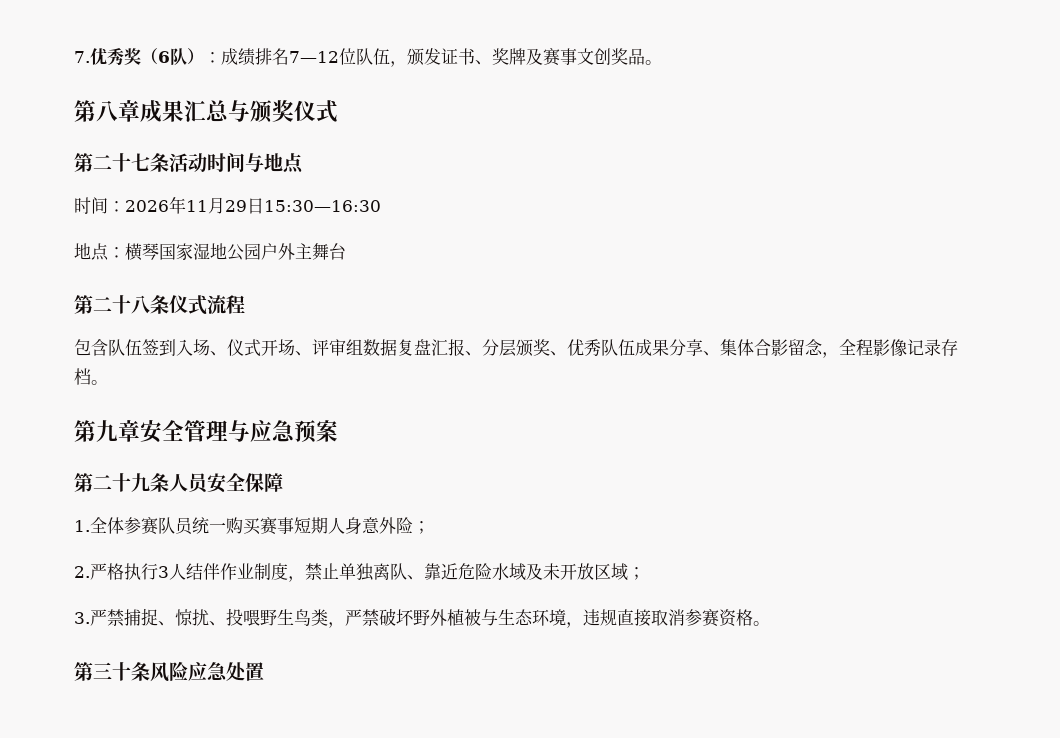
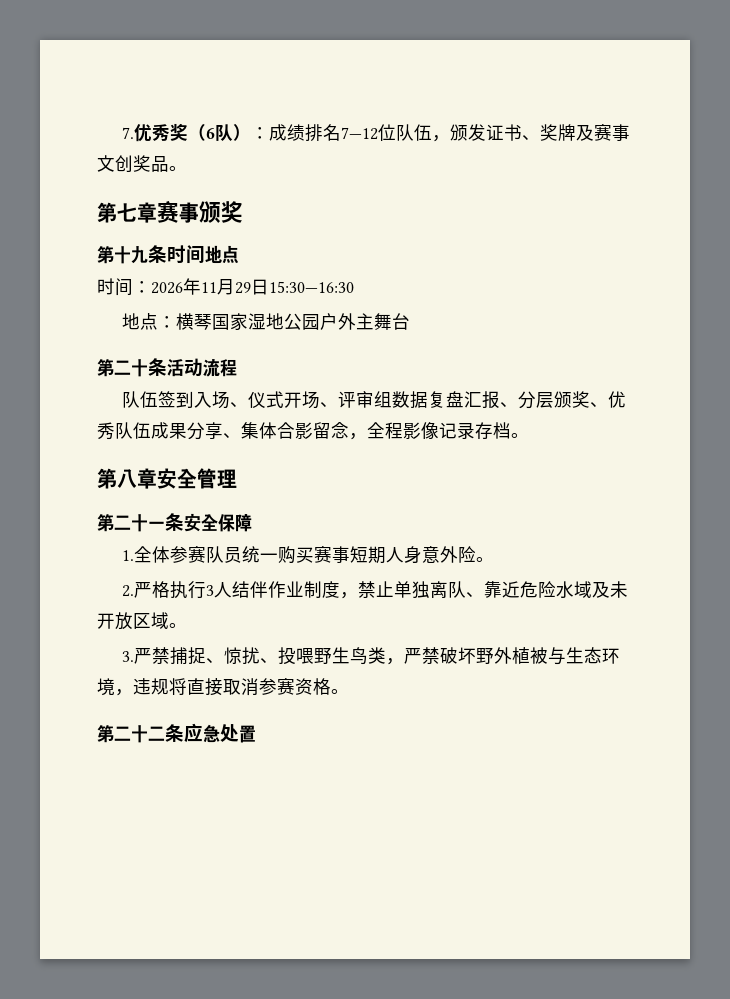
[96,100,338,123] [74,153,264,172] 八章成果汇总与颁奖仪式 // 第二十七条活动时间与 -> [117,200,243,223] [97,245,205,264] 七章赛事颁奖 // 第十九条时间
[131,295,207,315] 八条仪式 -> [148,358,203,377] 条活动
[74,339,108,356] 包含 -> (237, 368) none
[96,420,118,442] 九 -> [117,469,137,488] 八
[228,420,338,443] [74,473,210,494] 与应急预案 // 第二十九条人员 -> [97,513,184,532] // 第二十一条
[413,521,430,534] ； -> [476,557,495,562] 。
[628,567,645,580] ； -> [169,623,187,628] 。
(617, 617) none -> [169,678,187,695] 将
[93,661,188,682] 三十条风险 -> [114,724,184,743] 二十二条

